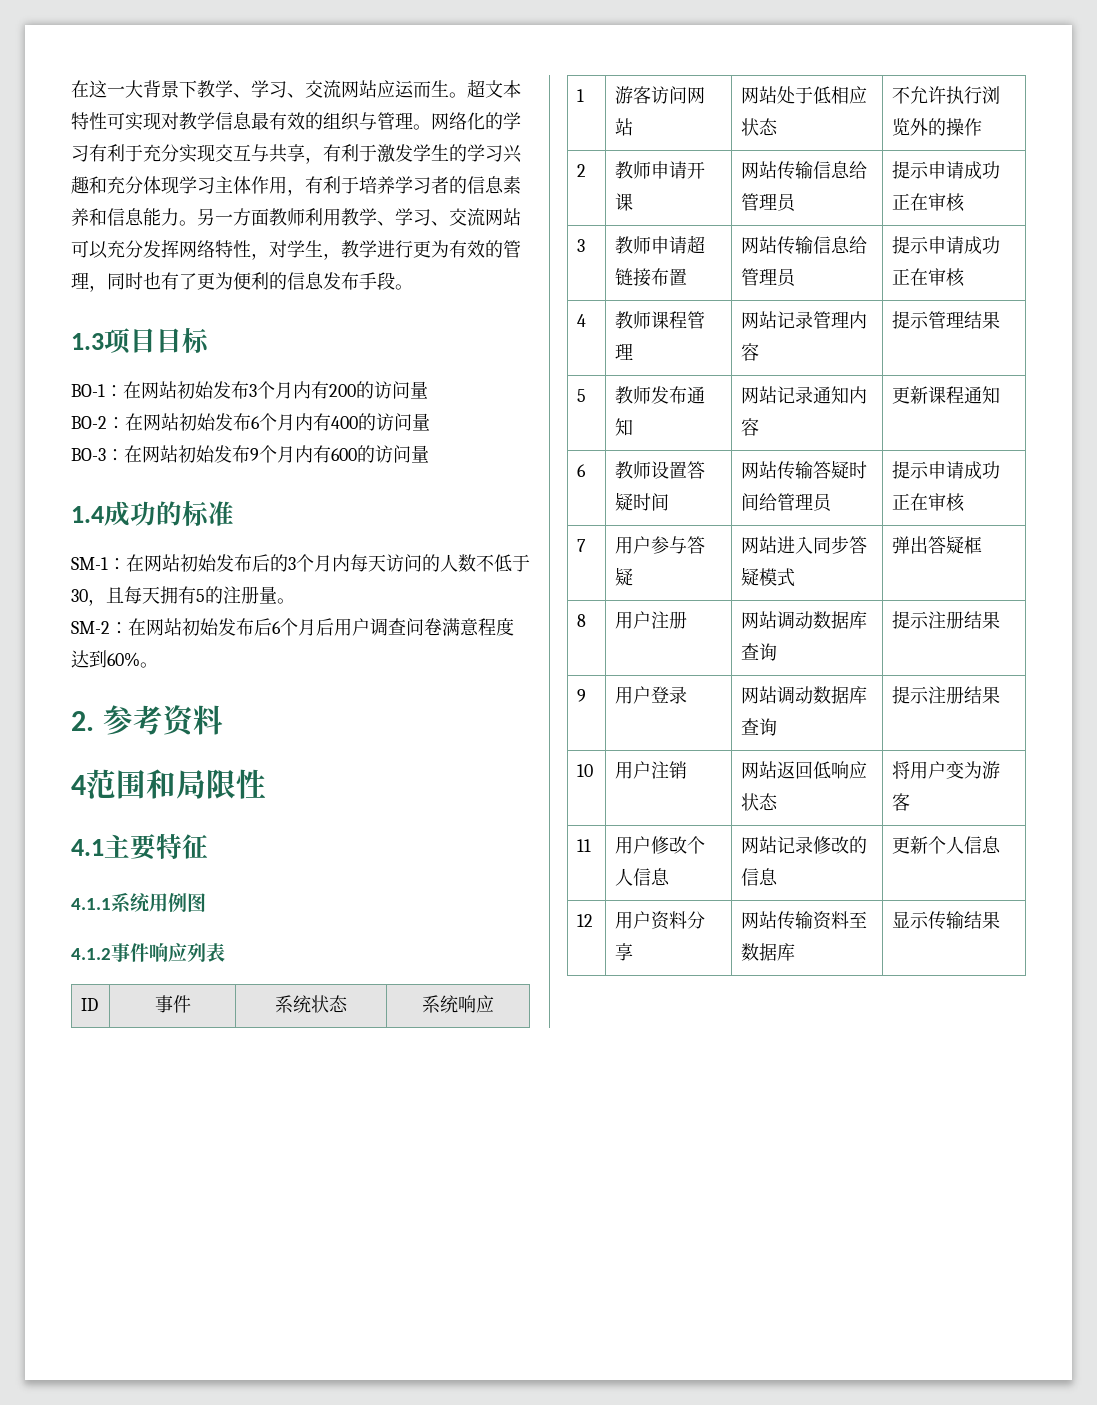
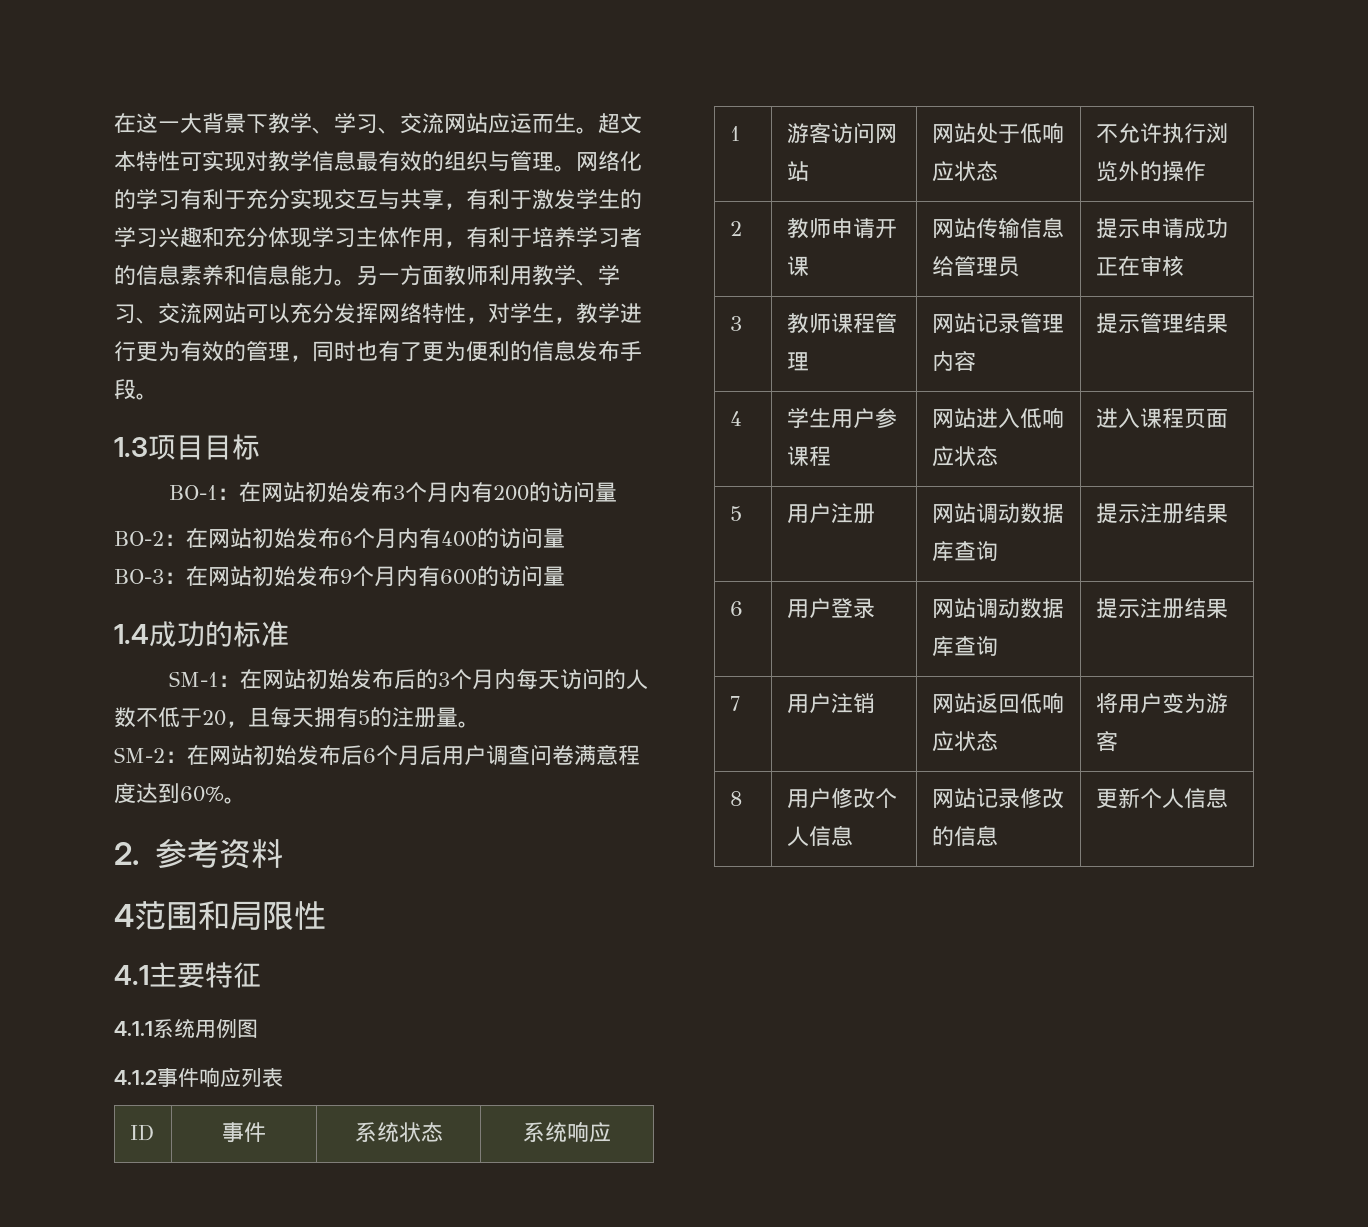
[71,589,88,602] 30 -> [202,710,226,726] 20
[831,86,850,104] 相 -> [1042,122,1065,144] 响
[615,235,706,254] [615,268,688,287] [741,236,868,255] [741,268,798,287] [892,236,1001,254] [892,268,966,287] [577,314,587,327] | 教师申请超链接布置 | 网站传输信息给管理员 | 提示申请成功正在审核 // 4 -> (743, 323) none
[577,389,587,402] [615,386,706,404] [615,418,634,436] [741,386,868,404] [741,418,760,436] [892,386,1001,404] [577,464,587,477] [615,461,706,479] [615,492,670,511] [741,460,868,480] [741,493,834,512] [892,461,1001,479] [892,493,966,512] [577,539,587,552] [615,536,706,554] [615,567,634,586] [741,536,868,554] [741,567,796,587] [892,535,983,554] [577,614,587,627] 5 | 教师发布通知 | 网站记录通知内容 | 更新课程通知 // 6 | 教师设置答疑时间 | 网站传输答疑时间给管理员 | 提示申请成功正在审核 // 7 | 用户参与答疑 | 网站进入同步答疑模式 | 弹出答疑框 // 8 -> [730,411,743,426] [787,408,898,429] [787,446,832,466] [932,407,1065,429] [932,446,999,467] [1096,408,1229,429] [730,506,743,521] 4 | 学生用户参课程 | 网站进入低响应状态 | 进入课程页面 // 5
[577,689,587,702] 9 -> [730,601,744,616] 6
[577,764,594,777] 10 -> [730,696,741,711] 7
[577,839,592,852] 11 -> [730,791,743,806] 8
[577,914,594,927] [615,911,706,930] [615,943,634,961] [741,911,868,930] [741,943,796,961] [892,911,1001,930] // 12 | 用户资料分享 | 网站传输资料至数据库 | 显示传输结果 -> (1229, 797) none

